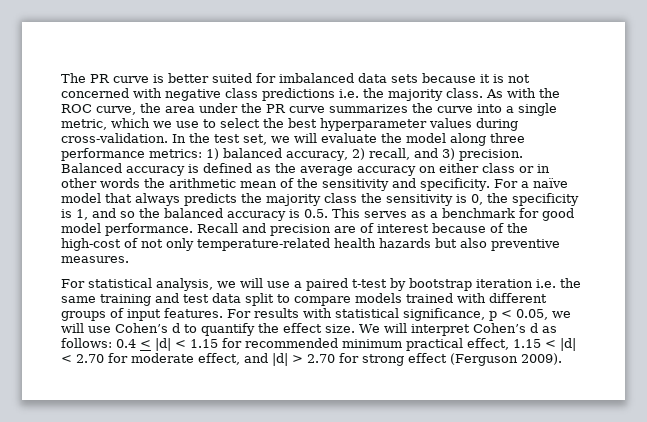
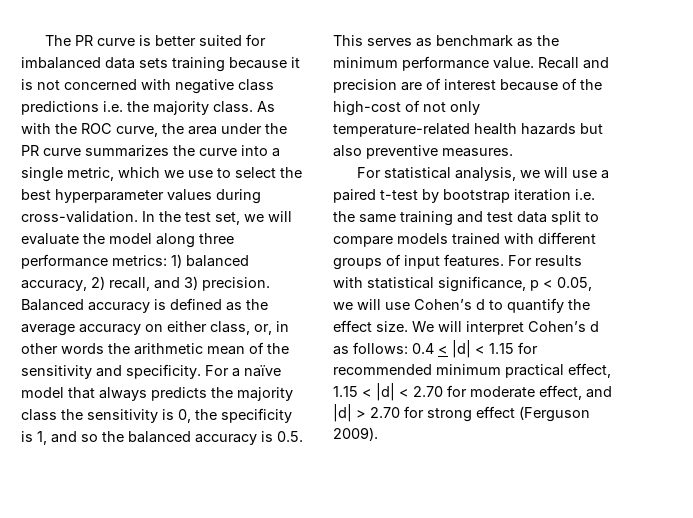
(418, 78) none -> [172,57,225,72] training
[482,163,534,173] class or -> [210,321,272,335] class, or,
[430,208,574,221] [61,223,193,236] a benchmark for good model performance. -> [436,35,559,47] [333,56,534,71] benchmark as the minimum performance value.

